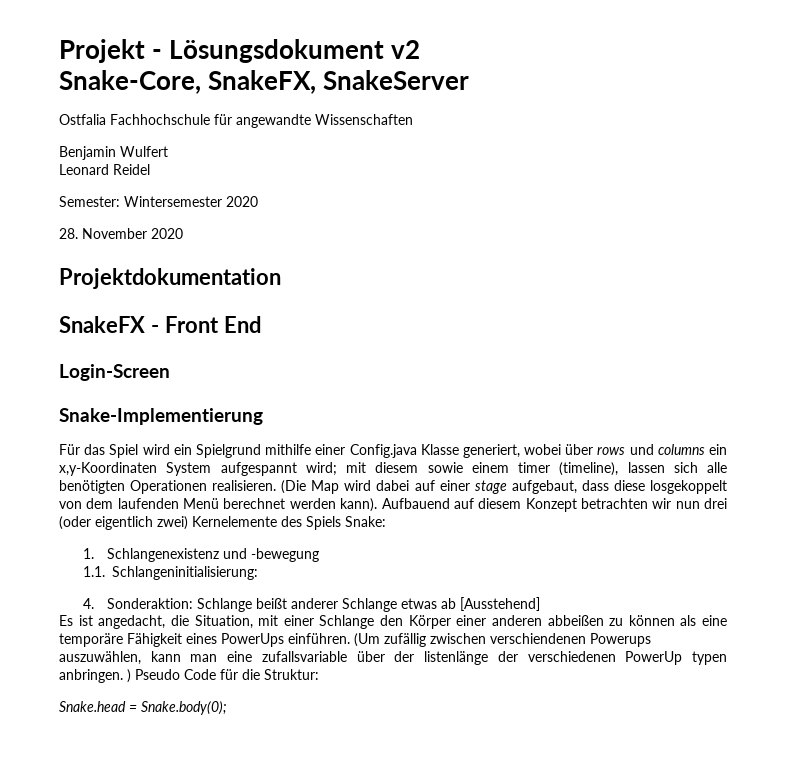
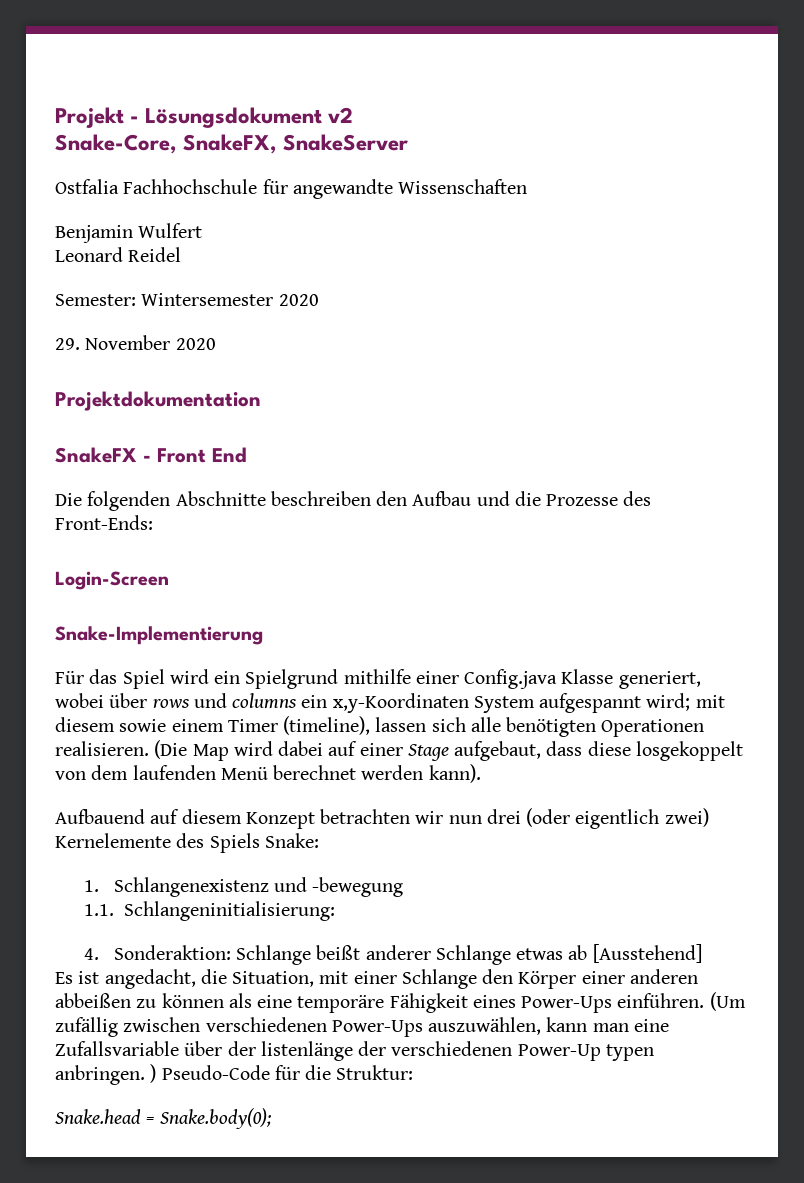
[59,228,78,239] 28. -> [55,338,80,350] 29.
(261, 324) none -> [55,491,652,511] [55,515,153,530] // Die folgenden Abschnitte beschreiben den Aufbau und die Prozesse des Front-Ends:
[518,462,550,473] timer -> [227,719,278,732] Timer
[474,480,507,494] stage -> [407,744,449,761] Stage
(378, 505) none -> (481, 773) //
[221,633,284,647] PowerUps -> [521,996,613,1013] Power-Ups
[490,633,651,647] verschiendenen Powerups -> [205,1017,423,1037] verschiedenen Power-Ups
[261,651,347,662] zufallsvariable -> [55,1041,179,1056] Zufallsvariable
[625,651,683,665] PowerUp -> [517,1044,601,1061] Power-Up
[135,669,216,680] Pseudo Code -> [161,1065,270,1080] Pseudo-Code

